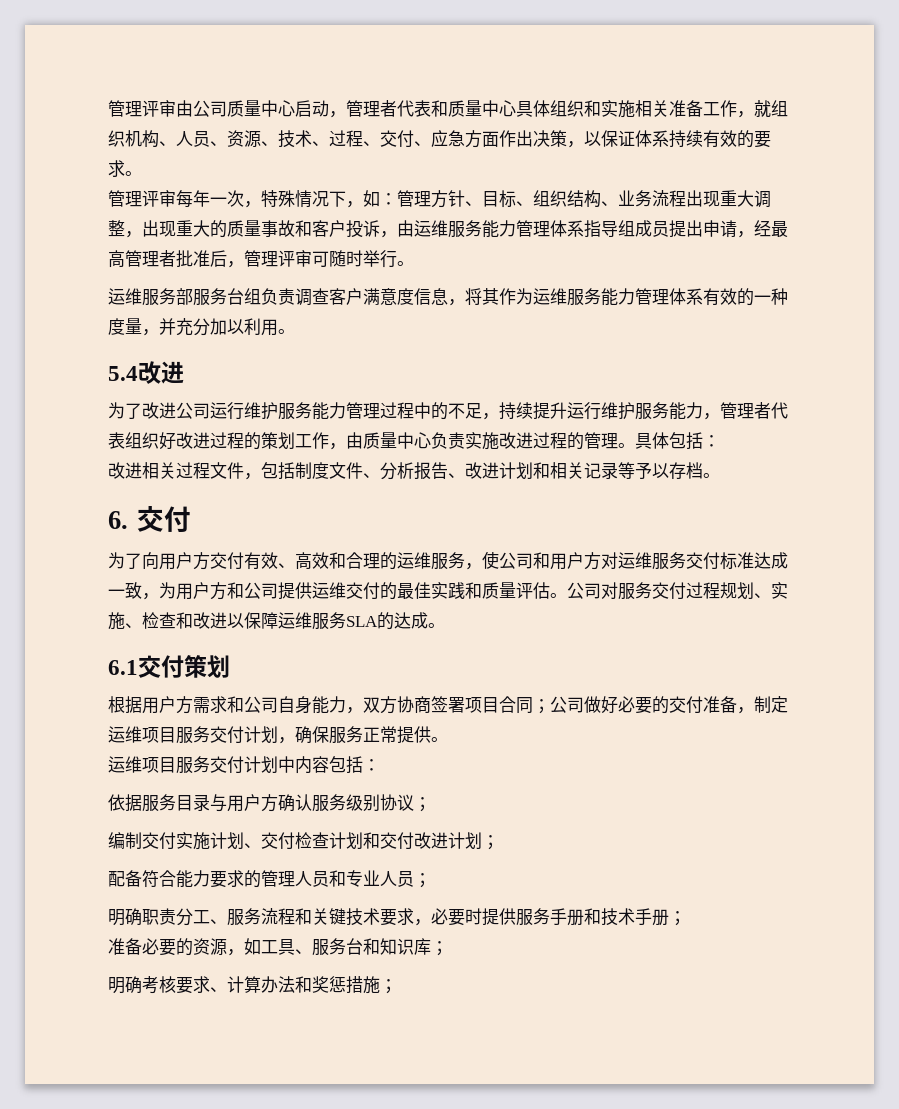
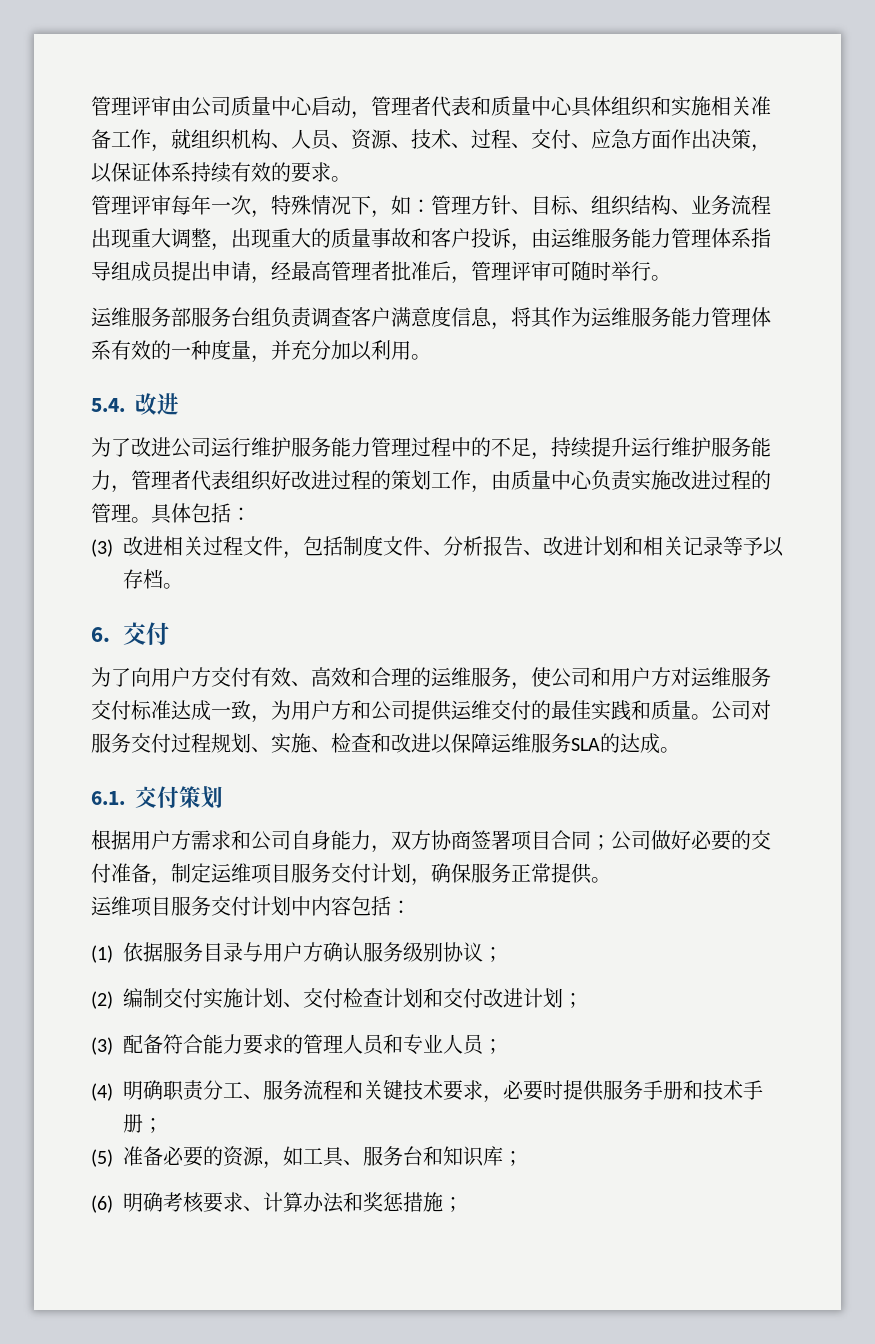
[108,366,138,381] 5.4 -> [91,398,125,412] 5.4.
(720, 441) none -> [91,539,113,557] (3)
[516,582,550,599] 评估 -> (691, 709) none
[108,660,138,675] 6.1 -> [91,791,125,805] 6.1.
(380, 765) none -> [91,945,113,963] (1)
(431, 804) none -> [91,991,113,1009] (2)
(499, 842) none -> [91,1037,113,1055] (3)
(431, 880) none -> [91,1083,113,1101] (4)
(686, 918) none -> [91,1149,113,1167] (5)
(448, 948) none -> [91,1195,113,1213] (6)

